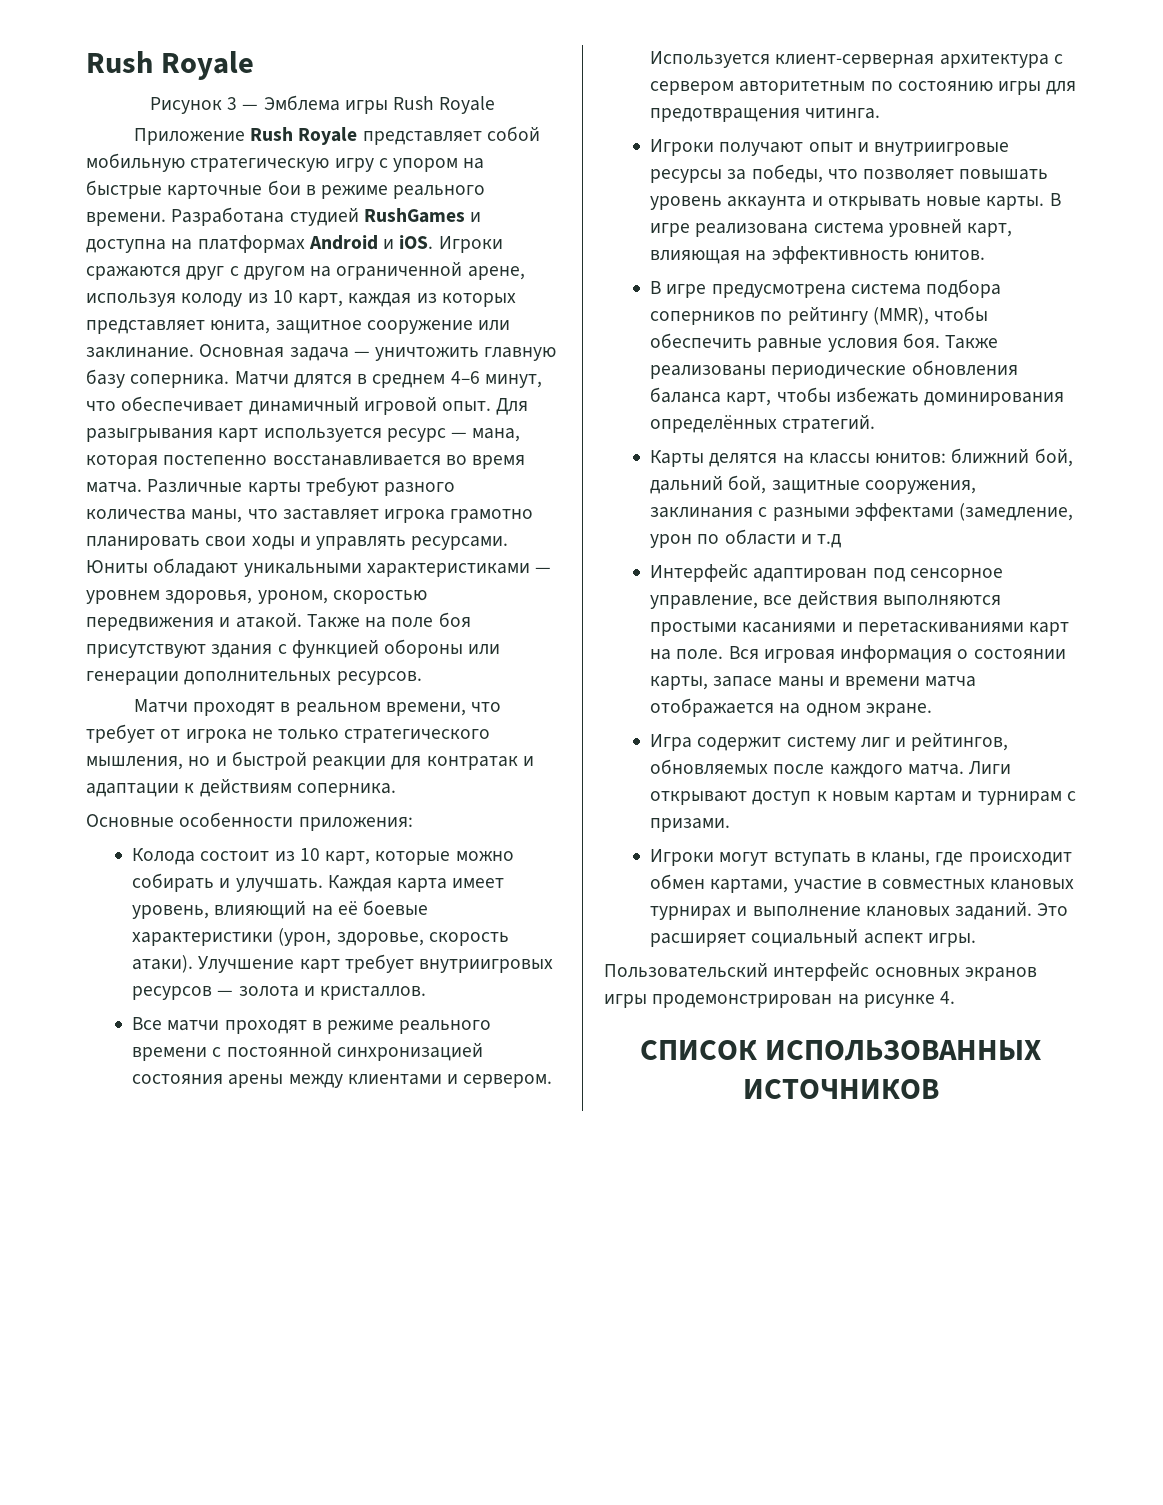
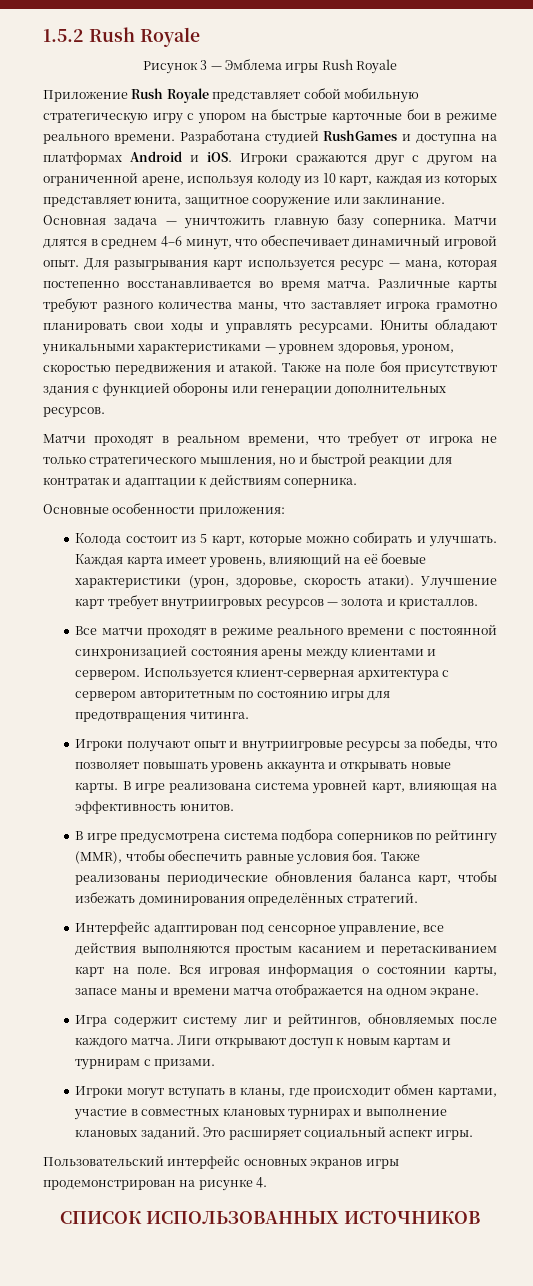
(86, 62) none -> [43,29,83,42] 1.5.2
[299,848,320,861] 10 -> [200,534,208,543] 5
[650,448,1073,467] [650,475,976,494] [650,503,1074,521] [650,529,842,548] // Карты делятся на классы юнитов: ближний бой, дальний бой, защитные сооружения, заклинания с разными эффектами (замедление, урон по области и т.д -> (418, 899) none
[650,622,1024,636] простыми касаниями и перетаскиваниями -> [235,945,497,956] простым касанием и перетаскиванием

